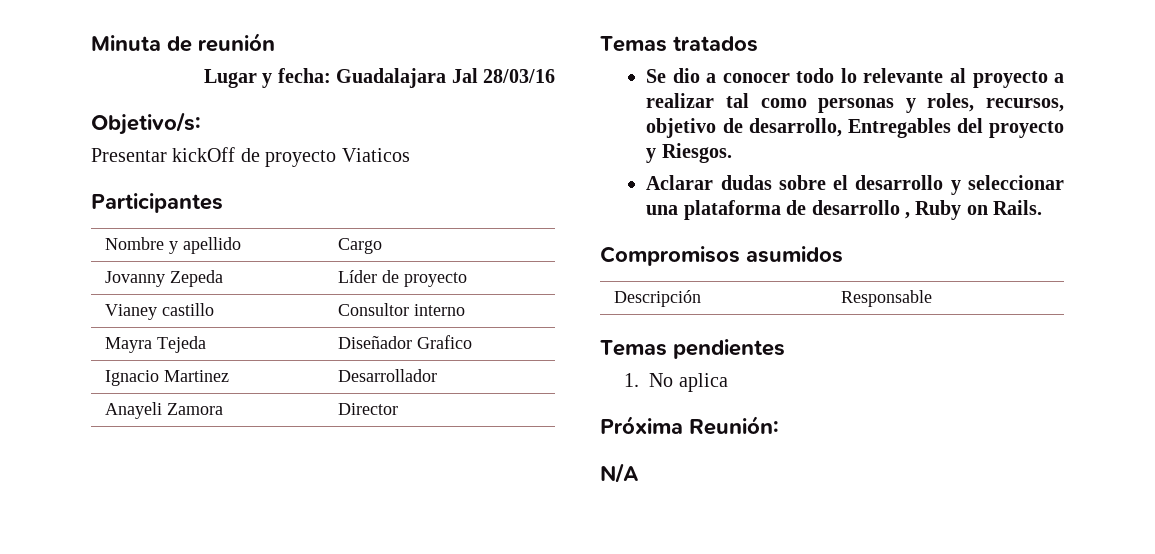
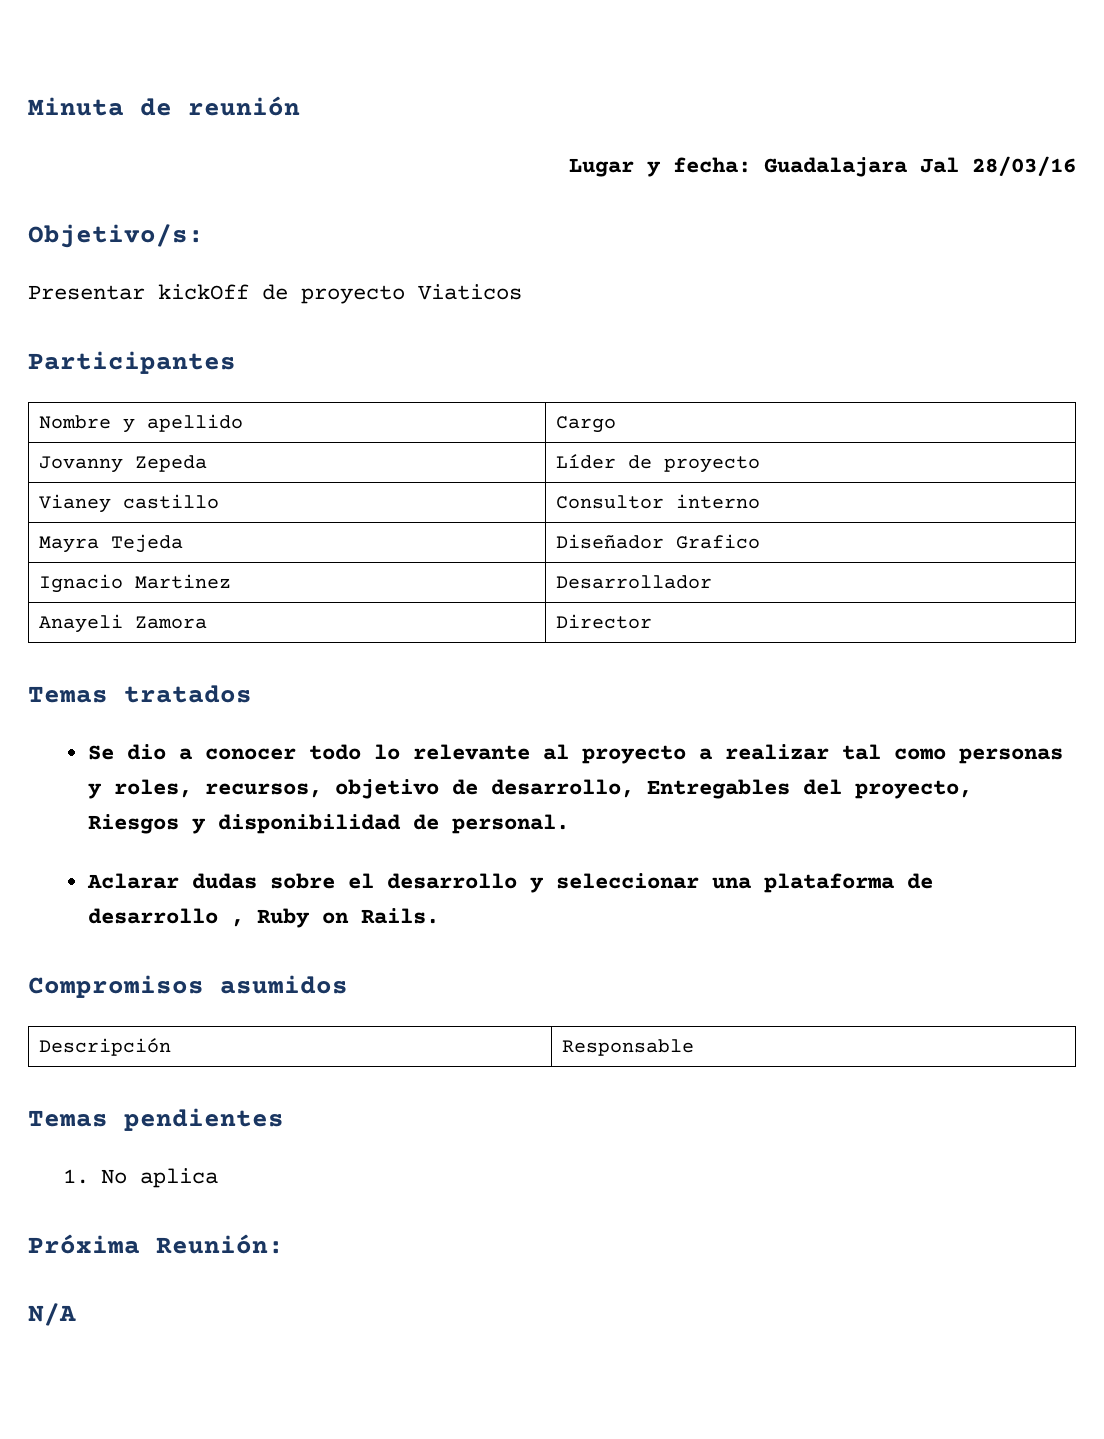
[989,121,1064,138] [646,143,732,163] proyecto y Riesgos. -> [855,780,973,799] [88,814,570,834] proyecto, Riesgos y disponibilidad de personal.

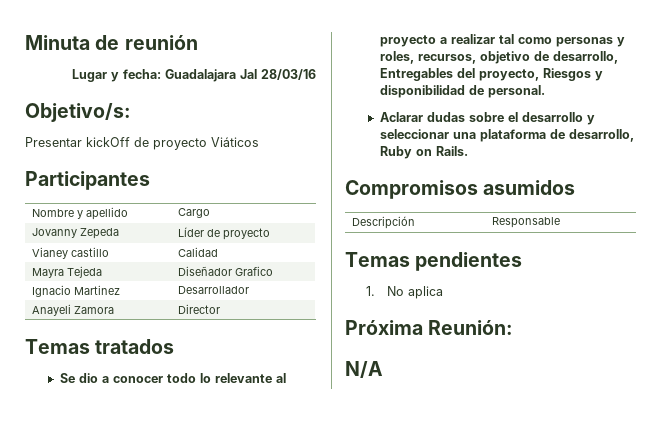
[418,284,522,300] Viaticos -> [211,137,259,147] Viáticos
[555,494,760,509] Consultor interno -> [178,247,219,257] Calidad
[88,908,245,927] desarrollo , -> [568,129,634,142] desarrollo,

